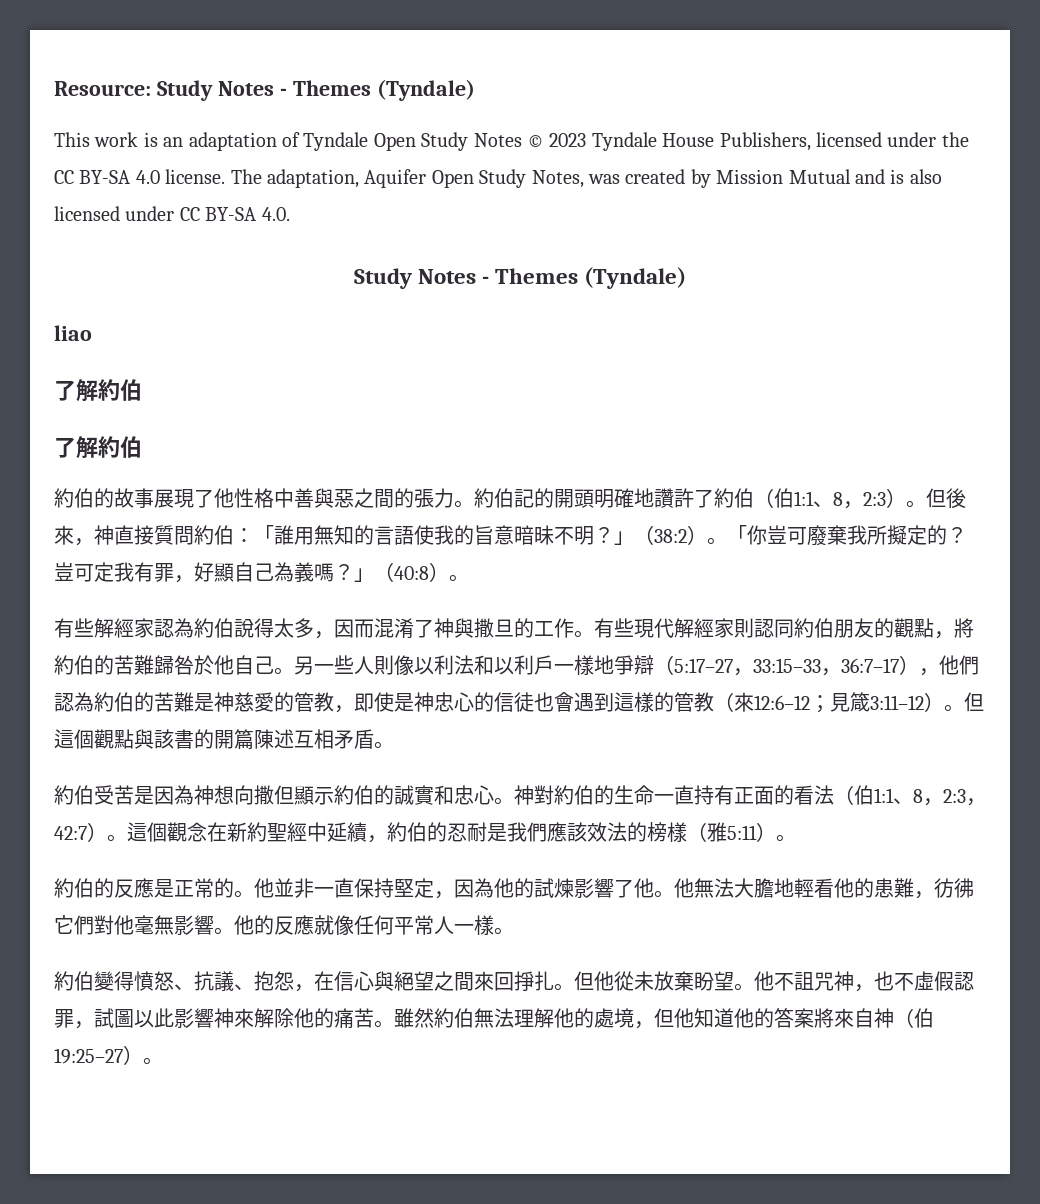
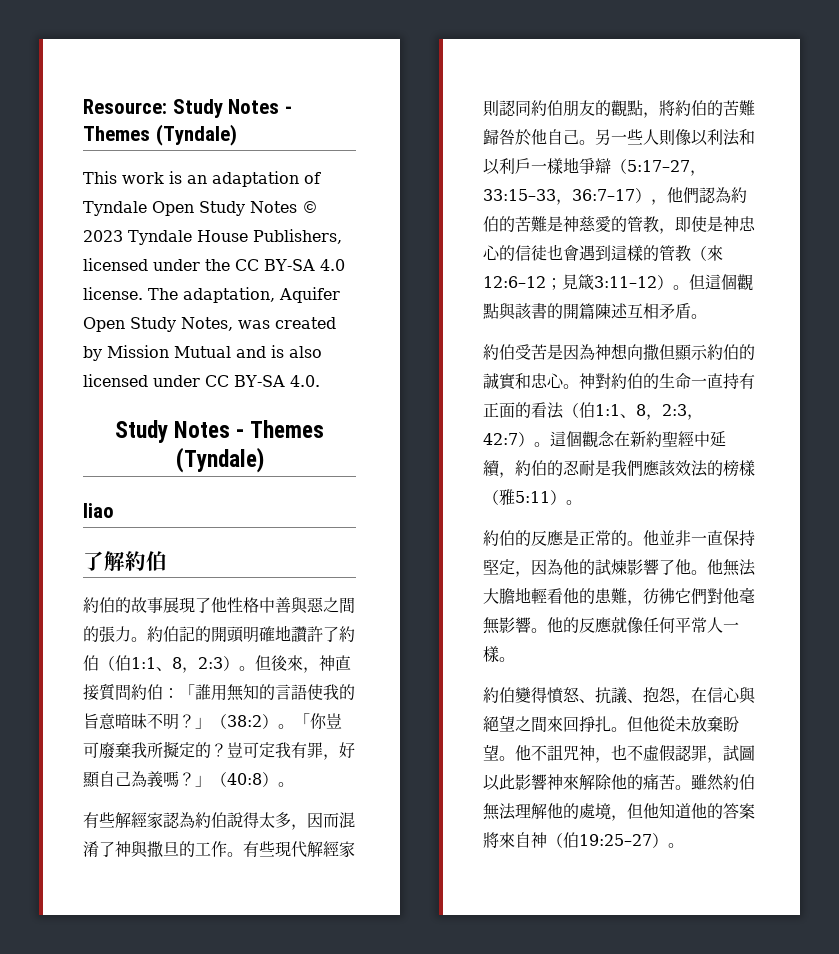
[54,436,142,459] // 了解約伯 -> (167, 561) none

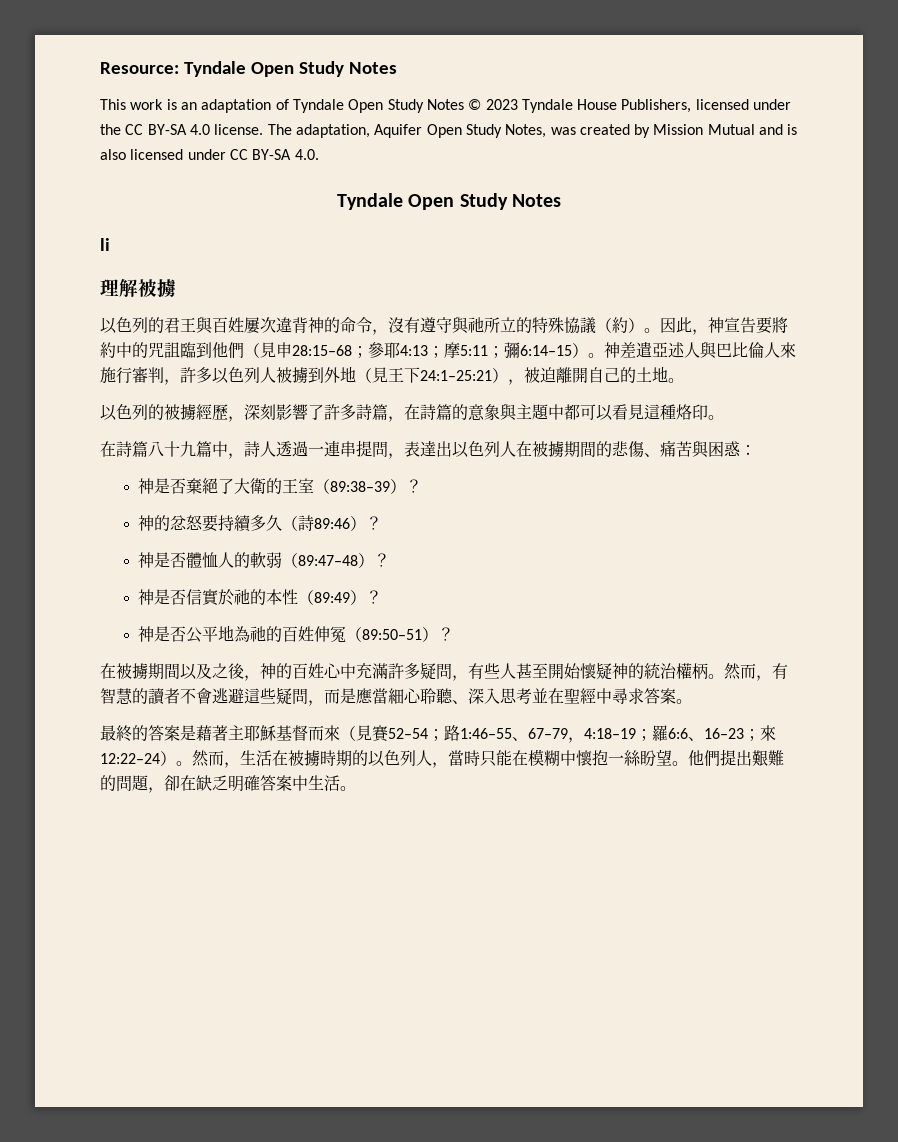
[172,99,292,118] [83,124,237,146] Study Notes - Themes (Tyndale) -> [183,61,397,77] Tyndale Open Study Notes
[114,420,325,443] [175,447,264,473] [83,503,114,518] [83,551,167,571] [83,597,355,614] [83,625,355,643] [83,655,351,673] [83,684,355,701] [83,713,342,730] [83,741,355,760] [82,771,294,788] [83,812,355,830] [83,841,355,858] [483,100,755,118] [483,129,755,146] [483,157,706,176] [483,187,747,205] [483,216,756,234] [483,244,723,262] [483,274,753,290] [483,303,707,320] [483,343,755,361] [483,373,755,390] [483,402,703,420] [483,431,726,447] [483,460,755,478] [483,489,582,505] [483,530,755,546] [483,559,756,577] [483,587,755,606] [483,617,739,634] [483,646,515,662] [483,687,756,705] [483,715,739,733] [483,744,755,763] [483,773,755,791] [483,803,755,821] [483,832,668,848] Study Notes - Themes (Tyndale) // liao // 了解約伯 // 約伯的故事展現了他性格中善與惡之間的張力。約伯記的開頭明確地讚許了約伯（伯1:1、8，2:3）。但後來，神直接質問約伯：「誰用無知的言語使我的旨意暗昧不明？」（38:2）。「你豈可廢棄我所擬定的？豈可定我有罪，好顯自己為義嗎？」（40:8）。 // 有些解經家認為約伯說得太多，因而混淆了神與撒旦的工作。有些現代解經家則認同約伯朋友的觀點，將約伯的苦難歸咎於他自己。另一些人則像以利法和以利戶一樣地爭辯（5:17–27，33:15–33，36:7–17），他們認為約伯的苦難是神慈愛的管教，即使是神忠心的信徒也會遇到這樣的管教（來12:6–12；見箴3:11–12）。但這個觀點與該書的開篇陳述互相矛盾。 // 約伯受苦是因為神想向撒但顯示約伯的誠實和忠心。神對約伯的生命一直持有正面的看法（伯1:1、8，2:3，42:7）。這個觀念在新約聖經中延續，約伯的忍耐是我們應該效法的榜樣（雅5:11）。 // 約伯的反應是正常的。他並非一直保持堅定，因為他的試煉影響了他。他無法大膽地輕看他的患難，彷彿它們對他毫無影響。他的反應就像任何平常人一樣。 // 約伯變得憤怒、抗議、抱怨，在信心與絕望之間來回掙扎。但他從未放棄盼望。他不詛咒神，也不虛假認罪，試圖以此影響神來解除他的痛苦。雖然約伯無法理解他的處境，但他知道他的答案將來自神（伯19:25–27） -> [336,193,562,210] [100,238,110,251] [100,279,176,297] [100,317,788,335] [100,342,796,359] [100,366,684,385] [100,404,724,422] [100,440,756,459] [138,478,423,494] [138,515,383,532] [138,552,391,568] [138,589,383,606] [138,625,455,643] [100,662,788,681] [100,687,692,706] [100,725,776,743] [100,749,784,768] [100,775,340,793] Tyndale Open Study Notes // li // 理解被擄 // 以色列的君王與百姓屢次違背神的命令，沒有遵守與祂所立的特殊協議（約）。因此，神宣告要將約中的咒詛臨到他們（見申28:15–68；參耶4:13；摩5:11；彌6:14–15）。神差遣亞述人與巴比倫人來施行審判，許多以色列人被擄到外地（見王下24:1–25:21），被迫離開自己的土地。 // 以色列的被擄經歷，深刻影響了許多詩篇，在詩篇的意象與主題中都可以看見這種烙印。 // 在詩篇八十九篇中，詩人透過一連串提問，表達出以色列人在被擄期間的悲傷、痛苦與困惑： // 神是否棄絕了大衛的王室（89:38–39）？ // 神的忿怒要持續多久（詩89:46）？ // 神是否體恤人的軟弱（89:47–48）？ // 神是否信實於祂的本性（89:49）？ // 神是否公平地為祂的百姓伸冤（89:50–51）？ // 在被擄期間以及之後，神的百姓心中充滿許多疑問，有些人甚至開始懷疑神的統治權柄。然而，有智慧的讀者不會逃避這些疑問，而是應當細心聆聽、深入思考並在聖經中尋求答案。 // 最終的答案是藉著主耶穌基督而來（見賽52–54；路1:46–55、67–79，4:18–19；羅6:6、16–23；來12:22–24）。然而，生活在被擄時期的以色列人，當時只能在模糊中懷抱一絲盼望。他們提出艱難的問題，卻在缺乏明確答案中生活

